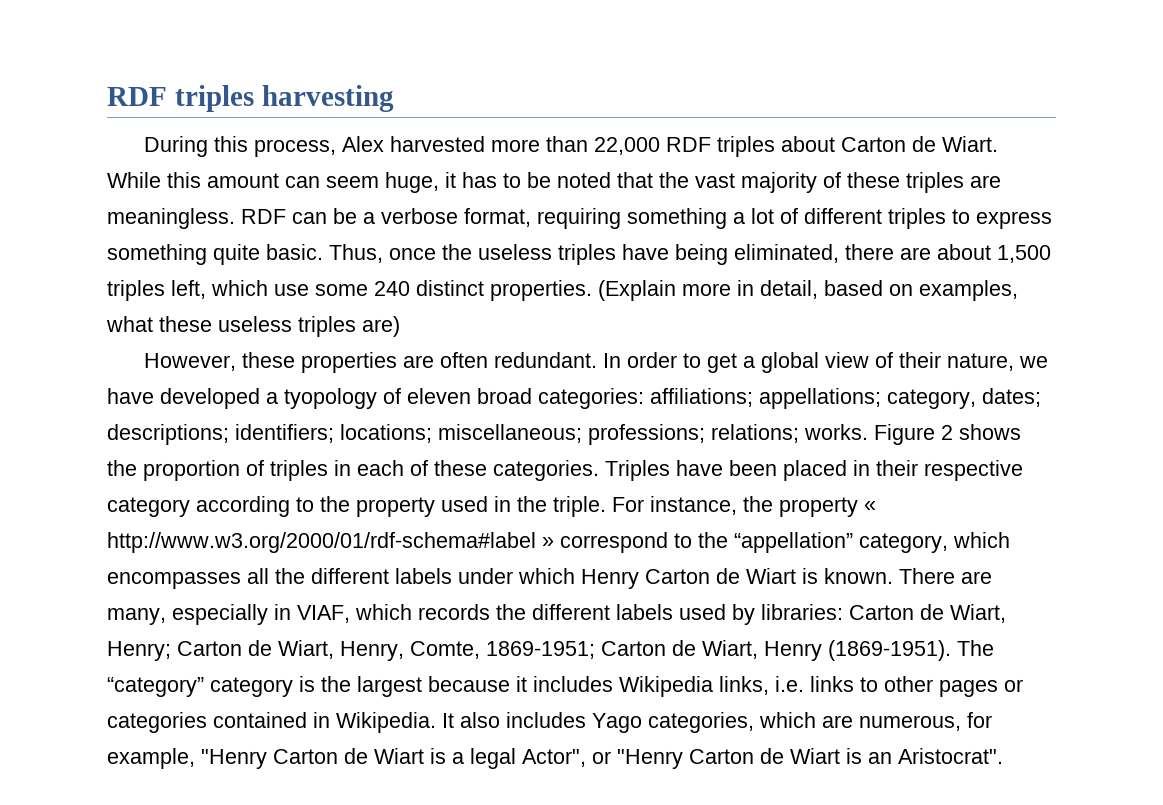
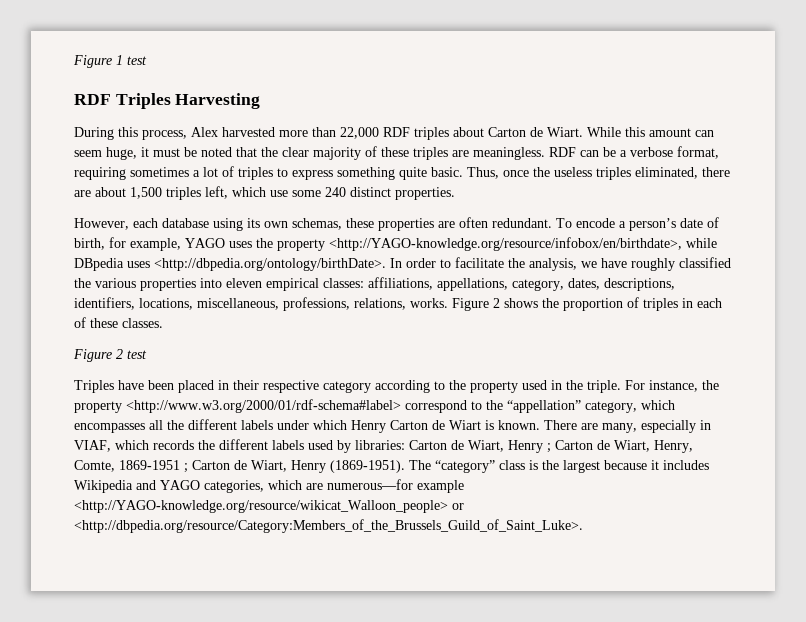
[107,85,394,112] RDF triples harvesting -> [73,55,147,68] [74,93,261,109] Figure 1 test // RDF Triples Harvesting
[462,172,521,188] has to -> [153,148,180,157] must
[695,173,735,188] vast -> [282,147,309,157] clear
[627,208,727,229] something -> [130,167,189,177] sometimes
[804,208,882,224] different -> (234, 171) none
[622,244,728,265] have being -> (631, 173) none
[598,280,1018,301] [106,316,400,337] [144,353,237,371] (Explain more in detail, based on examples, what these useless triples are) // However, -> [74,218,342,231] // However, each database using its own schemas,
[603,352,1049,373] [107,388,1041,409] [107,424,799,445] In order to get a global view of their nature, we have developed a tyopology of eleven broad categories: affiliations; appellations; category, dates; descriptions; identifiers; locations; miscellaneous; professions; relations; -> [556,217,719,231] [74,237,717,251] [74,257,731,271] [74,277,675,291] [74,297,406,311] To encode a person’s date of birth, for example, YAGO uses the property <http://YAGO-knowledge.org/resource/infobox/en/birthdate>, while DBpedia uses <http://dbpedia.org/ontology/birthDate>. In order to facilitate the analysis, we have roughly classified the various properties into eleven empirical classes: affiliations, appellations, category, dates, descriptions, identifiers, locations, miscellaneous, professions, relations,
[493,460,599,481] categories. -> [122,318,163,328] [73,349,147,362] classes. // Figure 2 test //
[864,501,876,512] [107,532,554,553] « http://www.w3.org/2000/01/rdf-schema#label » -> [126,399,401,413] <http://www.w3.org/2000/01/rdf-schema#label>
[107,641,171,661] Henry; -> [508,440,551,453] Henry ;
[486,641,595,659] 1869-1951; -> [119,460,188,473] 1869-1951 ;
[210,677,293,697] category -> [499,460,525,470] class
[719,676,1023,697] [107,712,992,733] [107,748,1003,769] links, i.e. links to other pages or categories contained in Wikipedia. It also includes Yago categories, which are numerous, for example, "Henry Carton de Wiart is a legal Actor", or "Henry Carton de Wiart is an Aristocrat". -> [136,479,464,493] [74,500,464,513] [74,519,583,533] and YAGO categories, which are numerous—for example <http://YAGO-knowledge.org/resource/wikicat_Walloon_people> or <http://dbpedia.org/resource/Category:Members_of_the_Brussels_Guild_of_Saint_Luke>.

